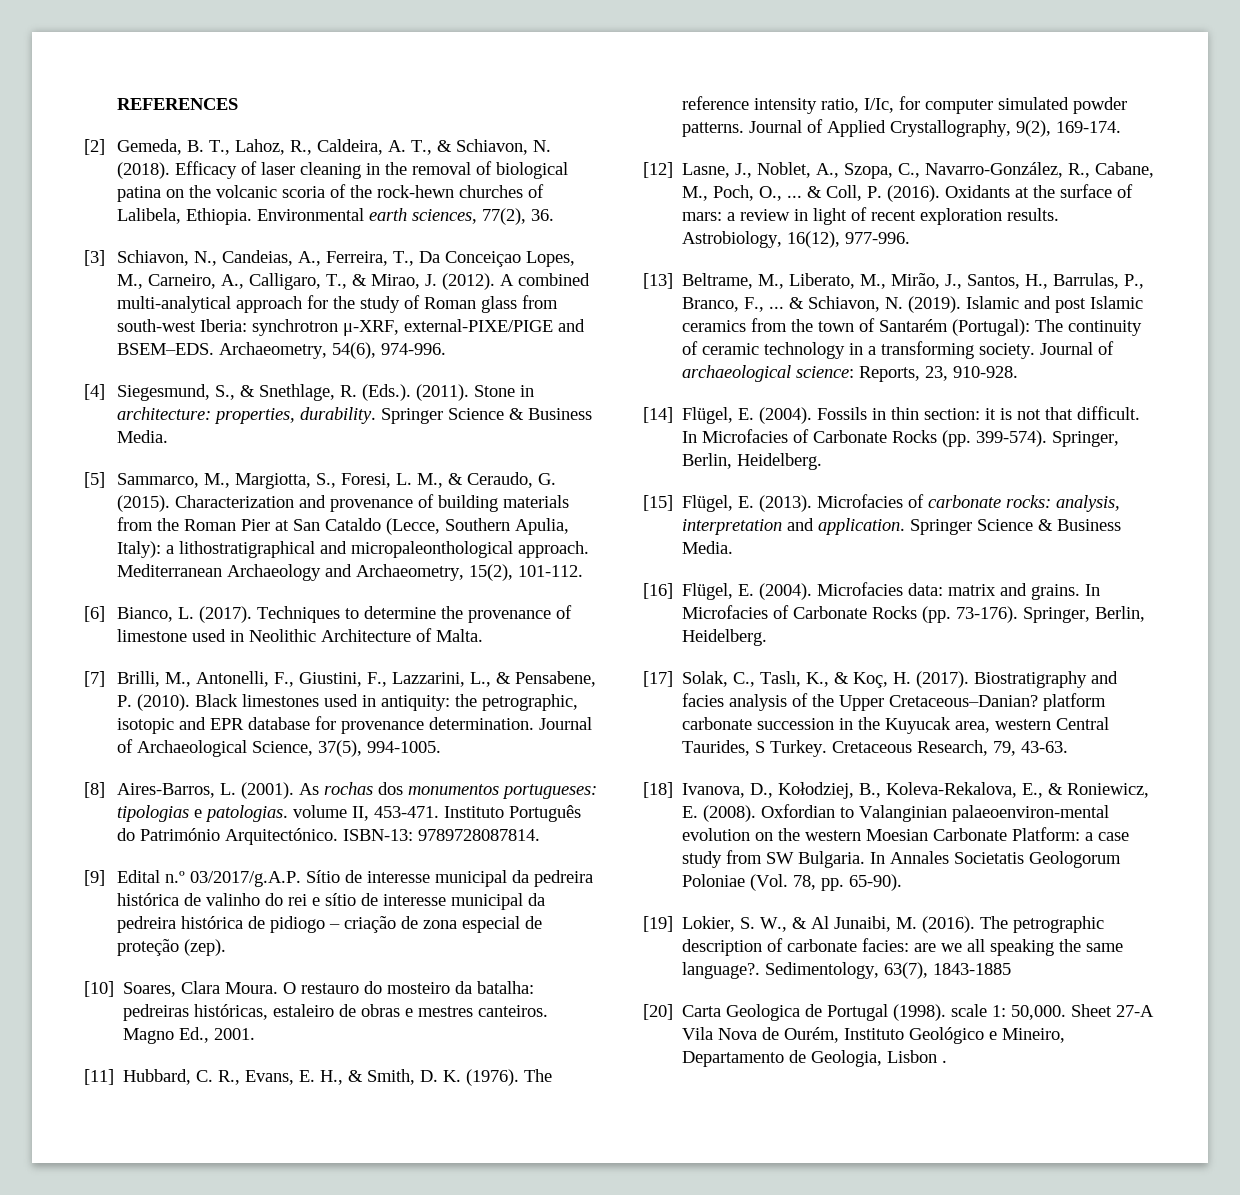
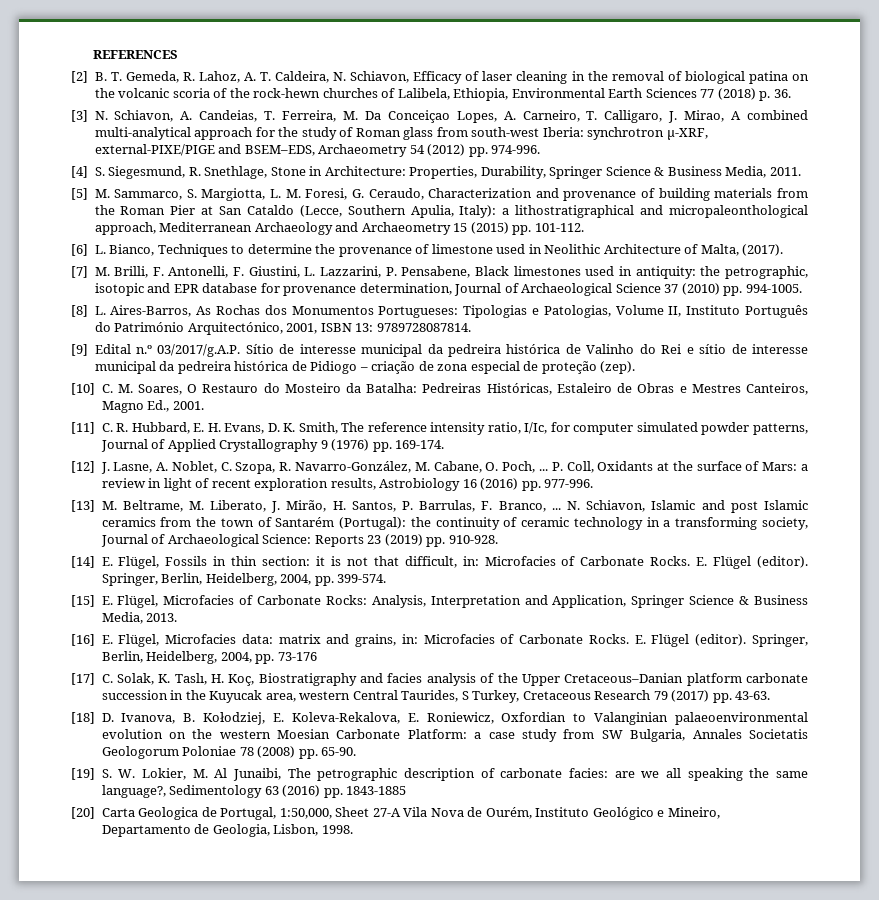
[116,139,551,155] [116,162,170,179] Gemeda, B. T., Lahoz, R., Caldeira, A. T., & Schiavon, N. (2018). -> [94,71,410,83] B. T. Gemeda, R. Lahoz, A. T. Caldeira, N. Schiavon,
[185,208,554,225] [84,250,575,267] [116,273,495,290] Ethiopia. Environmental earth sciences, 77(2), 36. // [3] Schiavon, N., Candeias, A., Ferreira, T., Da Conceiçao Lopes, M., Carneiro, A., Calligaro, T., & Mirao, J. (2012). -> [453,88,791,101] [71,110,725,123] Ethiopia, Environmental Earth Sciences 77 (2018) p. 36. // [3] N. Schiavon, A. Candeias, T. Ferreira, M. Da Conceiçao Lopes, A. Carneiro, T. Calligaro, J. Mirao,
[116,342,446,359] [84,384,534,401] [116,407,592,424] [116,430,168,443] BSEM–EDS. Archaeometry, 54(6), 974-996. // [4] Siegesmund, S., & Snethlage, R. (Eds.). (2011). Stone in architecture: properties, durability. Springer Science & Business Media. -> [244,144,541,157] [71,166,801,179] BSEM–EDS, Archaeometry 54 (2012) pp. 974-996. // [4] S. Siegesmund, R. Snethlage, Stone in Architecture: Properties, Durability, Springer Science & Business Media, 2011.
[116,472,556,489] [116,495,170,512] Sammarco, M., Margiotta, S., Foresi, L. M., & Ceraudo, G. (2015). -> [94,188,424,201] M. Sammarco, S. Margiotta, L. M. Foresi, G. Ceraudo,
[517,541,589,558] approach. -> [94,222,156,235] approach,
[355,564,513,581] Archaeometry, 15(2), -> [361,222,532,235] Archaeometry 15 (2015) pp.
[116,606,252,623] Bianco, L. (2017). -> [94,244,155,256] L. Bianco,
[435,629,483,642] Malta. -> [700,244,784,256] Malta, (2017).
[116,671,596,687] [116,694,190,711] Brilli, M., Antonelli, F., Giustini, F., Lazzarini, L., & Pensabene, P. (2010). -> [94,266,471,278] M. Brilli, F. Antonelli, F. Giustini, L. Lazzarini, P. Pensabene,
[428,717,592,730] [116,739,441,757] [84,782,597,799] [116,805,581,822] [116,828,413,845] determination. Journal of Archaeological Science, 37(5), 994-1005. // [8] Aires-Barros, L. (2001). As rochas dos monumentos portugueses: tipologias e patologias. volume II, 453-471. Instituto Português do Património Arquitectónico. ISBN-13: -> [359,283,802,296] [71,305,808,318] [94,322,374,335] determination, Journal of Archaeological Science 37 (2010) pp. 994-1005. // [8] L. Aires-Barros, As Rochas dos Monumentos Portugueses: Tipologias e Patologias, Volume II, Instituto Português do Património Arquitectónico, 2001, ISBN 13:
[205,893,307,906] valinho do rei -> [586,344,682,354] Valinho do Rei
[269,916,325,933] pidiogo -> [310,361,358,374] Pidiogo
[123,981,535,997] [123,1004,549,1021] [123,1027,256,1044] [84,1069,416,1085] Soares, Clara Moura. O restauro do mosteiro da batalha: pedreiras históricas, estaleiro de obras e mestres canteiros. Magno Ed., 2001. // [11] Hubbard, C. R., Evans, E. H., & Smith, -> [101,383,808,395] [101,400,204,413] [71,422,265,434] C. M. Soares, O Restauro do Mosteiro da Batalha: Pedreiras Históricas, Estaleiro de Obras e Mestres Canteiros, Magno Ed., 2001. // [11] C. R. Hubbard, E. H. Evans,
[466,1069,520,1086] (1976). -> [298,422,338,434] Smith,
[682,122,745,137] patterns. -> [753,423,808,435] patterns,
[890,120,1122,137] [643,162,1155,179] [682,185,941,202] Crystallography, 9(2), 169-174. // [12] Lasne, J., Noblet, A., Szopa, C., Navarro-González, R., Cabane, M., Poch, O., ... & Coll, P. (2016). -> [219,439,445,452] [71,461,594,474] Crystallography 9 (1976) pp. 169-174. // [12] J. Lasne, A. Noblet, C. Szopa, R. Navarro-González, M. Cabane, O. Poch, ... P. Coll,
[682,212,723,221] mars: -> [762,462,798,471] Mars:
[1007,208,1060,221] [682,231,911,248] [643,273,1145,289] [682,296,962,313] results. Astrobiology, 16(12), 977-996. // [13] Beltrame, M., Liberato, M., Mirão, J., Santos, H., Barrulas, P., Branco, F., ... & Schiavon, N. (2019). -> [330,478,594,491] [71,500,646,513] results, Astrobiology 16 (2016) pp. 977-996. // [13] M. Beltrame, M. Liberato, J. Mirão, H. Santos, P. Barrulas, F. Branco, ... N. Schiavon,
[1035,319,1064,332] The -> [410,517,431,527] the
[979,341,1115,359] [682,365,949,382] society. Journal of archaeological science: Reports, 23, -> [761,517,808,530] [100,534,446,547] society, Journal of Archaeological Science: Reports 23 (2019) pp.
[682,407,813,424] Flügel, E. (2004). -> [101,556,160,569] E. Flügel,
[1077,406,1141,420] [682,429,1120,447] [682,453,823,470] [643,494,1121,512] [682,518,1122,535] [682,541,734,554] difficult. In Microfacies of Carbonate Rocks (pp. 399-574). Springer, Berlin, Heidelberg. // [15] Flügel, E. (2013). Microfacies of carbonate rocks: analysis, interpretation and application. Springer Science & Business Media. -> [404,556,808,569] [101,573,387,586] [71,595,808,608] [101,612,178,624] difficult, in: Microfacies of Carbonate Rocks. E. Flügel (editor). Springer, Berlin, Heidelberg, 2004, pp. 399-574. // [15] E. Flügel, Microfacies of Carbonate Rocks: Analysis, Interpretation and Application, Springer Science & Business Media, 2013.
[682,583,813,600] Flügel, E. (2004). -> [101,634,160,647] E. Flügel,
[1031,584,1101,600] [682,605,1146,623] [682,629,768,646] [643,671,970,688] grains. In Microfacies of Carbonate Rocks (pp. 73-176). Springer, Berlin, Heidelberg. // [17] Solak, C., Taslı, K., & Koç, H. (2017). -> [355,634,808,647] [101,651,317,664] [71,673,255,686] grains, in: Microfacies of Carbonate Rocks. E. Flügel (editor). Springer, Berlin, Heidelberg, 2004, pp. 73-176 // [17] C. Solak, K. Taslı, H. Koç,
[889,695,1039,707] Cretaceous–Danian? -> [564,673,684,683] Cretaceous–Danian
[770,740,1069,757] [643,782,1150,799] [682,805,757,822] Turkey. Cretaceous Research, 79, 43-63. // [18] Ivanova, D., Kołodziej, B., Koleva-Rekalova, E., & Roniewicz, E. (2008). -> [472,690,771,703] [71,712,494,725] Turkey, Cretaceous Research 79 (2017) pp. 43-63. // [18] D. Ivanova, B. Kołodziej, E. Koleva-Rekalova, E. Roniewicz,
[952,805,1110,822] palaeoenviron-mental -> [675,712,809,725] palaeoenvironmental
[798,851,886,868] Bulgaria. In -> [630,729,686,742] Bulgaria,
[750,874,903,891] [643,916,976,933] (Vol. 78, pp. 65-90). // [19] Lokier, S. W., & Al Junaibi, M. (2016). -> [239,746,357,759] [71,768,281,781] 78 (2008) pp. 65-90. // [19] S. W. Lokier, M. Al Junaibi,
[682,962,929,979] language?. Sedimentology, 63(7), -> [101,785,343,798] language?, Sedimentology 63 (2016) pp.
[827,1004,1067,1021] Portugal (1998). scale 1: 50,000. -> [220,807,332,820] Portugal, 1:50,000,
[887,1050,948,1063] Lisbon . -> [273,824,353,836] Lisbon, 1998.

